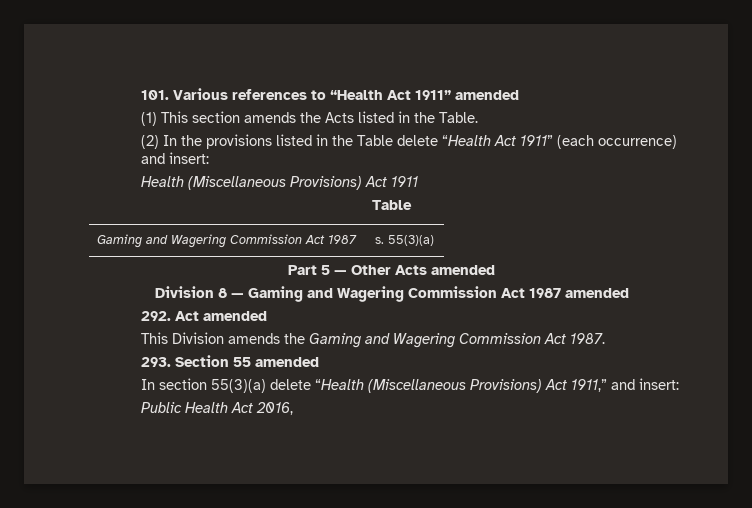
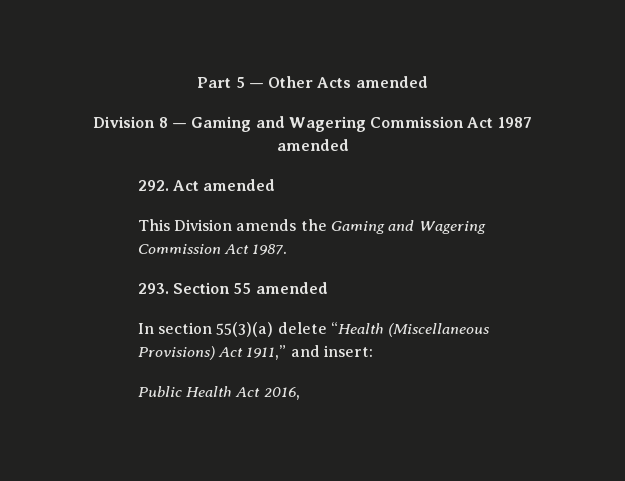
[140,88,519,100] [140,111,478,126] [140,134,677,149] [140,152,209,164] [140,176,418,190] [372,200,412,210] [96,234,357,248] [374,235,434,246] 101. Various references to “Health Act 1911” amended // (1) This section amends the Acts listed in the Table. // (2) In the provisions listed in the Table delete “Health Act 1911” (each occurrence) and insert: // Health (Miscellaneous Provisions) Act 1911 // Table // Gaming and Wagering Commission Act 1987 | s. 55(3)(a) // -> (197, 82) none

